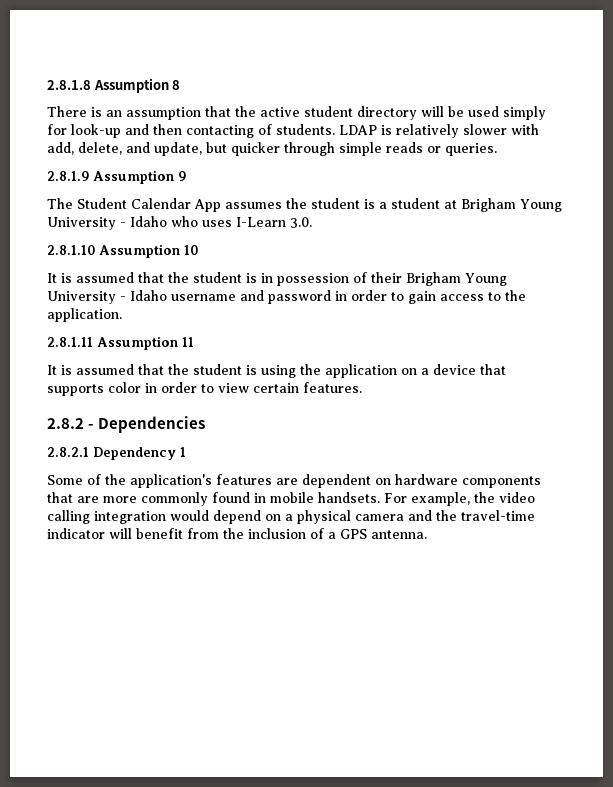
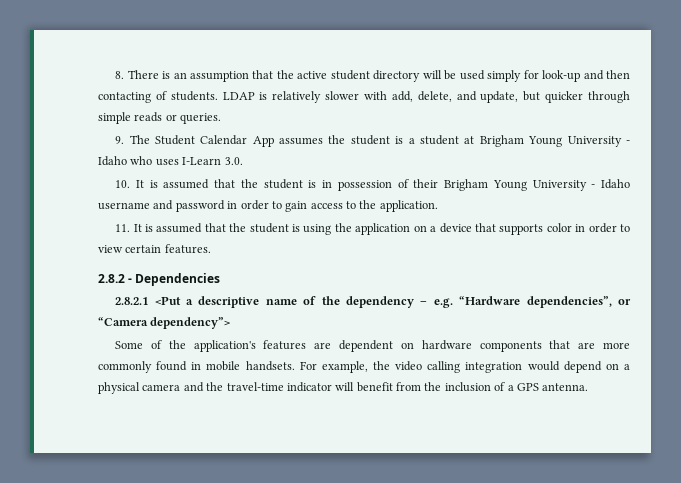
[47,78,181,93] 2.8.1.8 Assumption 8 // -> [115,71,125,79] 8.
[47,170,186,184] 2.8.1.9 Assumption 9 // -> [115,136,125,144] 9.
[47,244,198,258] 2.8.1.10 Assumption 10 // -> [115,180,131,188] 10.
[47,336,194,350] 2.8.1.11 Assumption 11 // -> [115,224,131,232] 11.
[93,447,186,460] Dependency 1 -> [154,296,631,308] [98,317,231,329] <Put a descriptive name of the dependency – e.g. “Hardware dependencies”, or “Camera dependency”>

